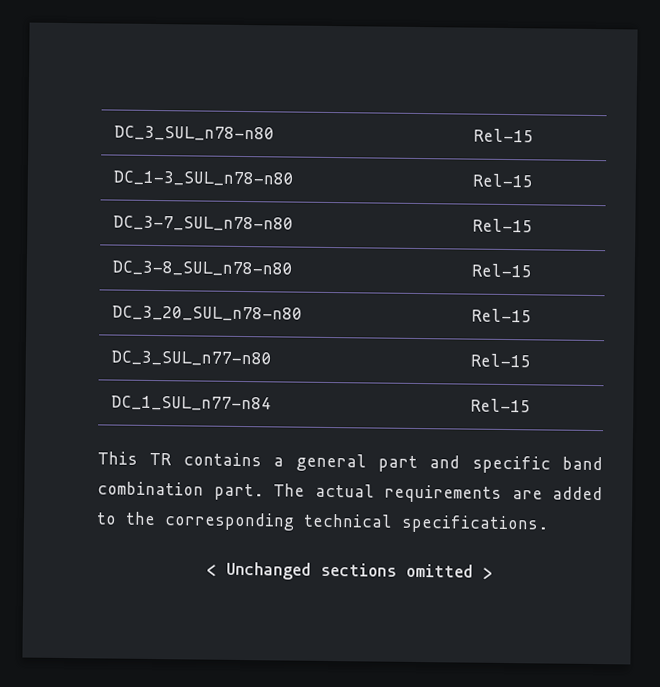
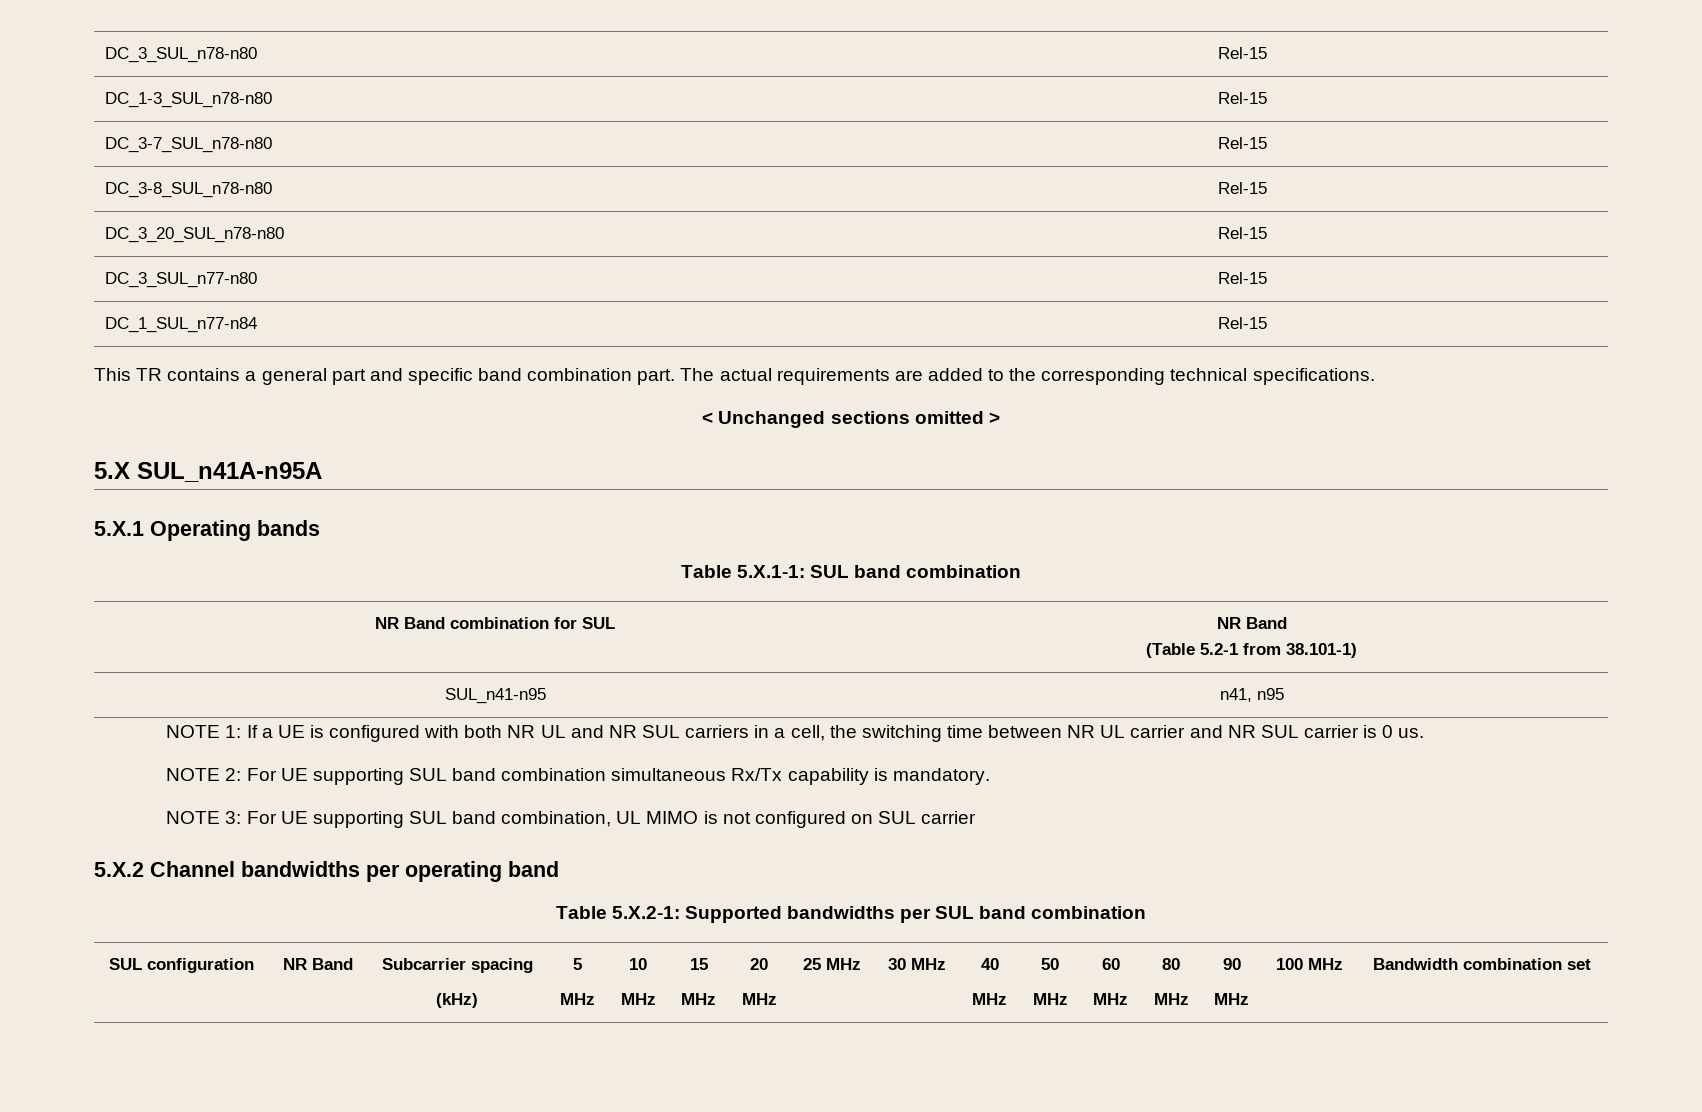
(493, 573) none -> [94,462,322,482] [94,520,320,541] [680,565,1022,578] [375,617,615,629] [1216,617,1287,629] [1146,643,1357,658] [444,688,546,704] [1219,688,1284,702] [166,725,1425,742] [166,768,990,785] [166,811,977,828] [94,861,559,882] [555,906,1147,923] [109,958,254,973] [282,958,353,970] [381,958,533,973] [436,993,479,1008] [573,958,582,970] [560,993,595,1005] [629,958,647,970] [620,993,656,1005] [689,958,708,970] [681,993,716,1005] [750,958,768,970] [741,993,777,1005] [803,958,861,970] [888,958,946,970] [980,958,999,970] [972,993,1007,1005] [1041,958,1059,970] [1032,993,1068,1005] [1101,958,1120,970] [1093,993,1128,1005] [1162,958,1180,970] [1153,993,1189,1005] [1222,958,1241,970] [1214,993,1249,1005] [1275,958,1343,970] [1373,958,1591,970] // 5.X SUL_n41A-n95A // 5.X.1 Operating bands // Table 5.X.1-1: SUL band combination // NR Band combination for SUL | NR Band // (Table 5.2-1 from 38.101-1) // SUL_n41-n95 | n41, n95 // NOTE 1: If a UE is configured with both NR UL and NR SUL carriers in a cell, the switching time between NR UL carrier and NR SUL carrier is 0 us. // NOTE 2: For UE supporting SUL band combination simultaneous Rx/Tx capability is mandatory. // NOTE 3: For UE supporting SUL band combination, UL MIMO is not configured on SUL carrier // 5.X.2 Channel bandwidths per operating band // Table 5.X.2-1: Supported bandwidths per SUL band combination // SUL configuration | NR Band | Subcarrier spacing // (kHz) | 5 // MHz | 10 // MHz | 15 // MHz | 20 // MHz | 25 MHz | 30 MHz | 40 // MHz | 50 // MHz | 60 // MHz | 80 // MHz | 90 // MHz | 100 MHz | Bandwidth combination set

